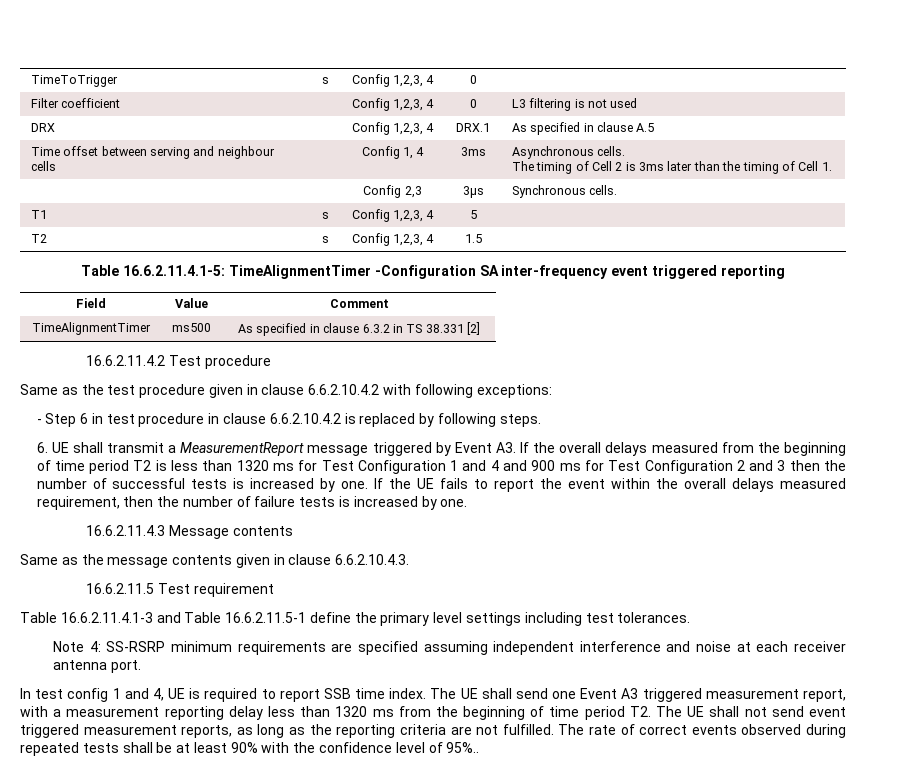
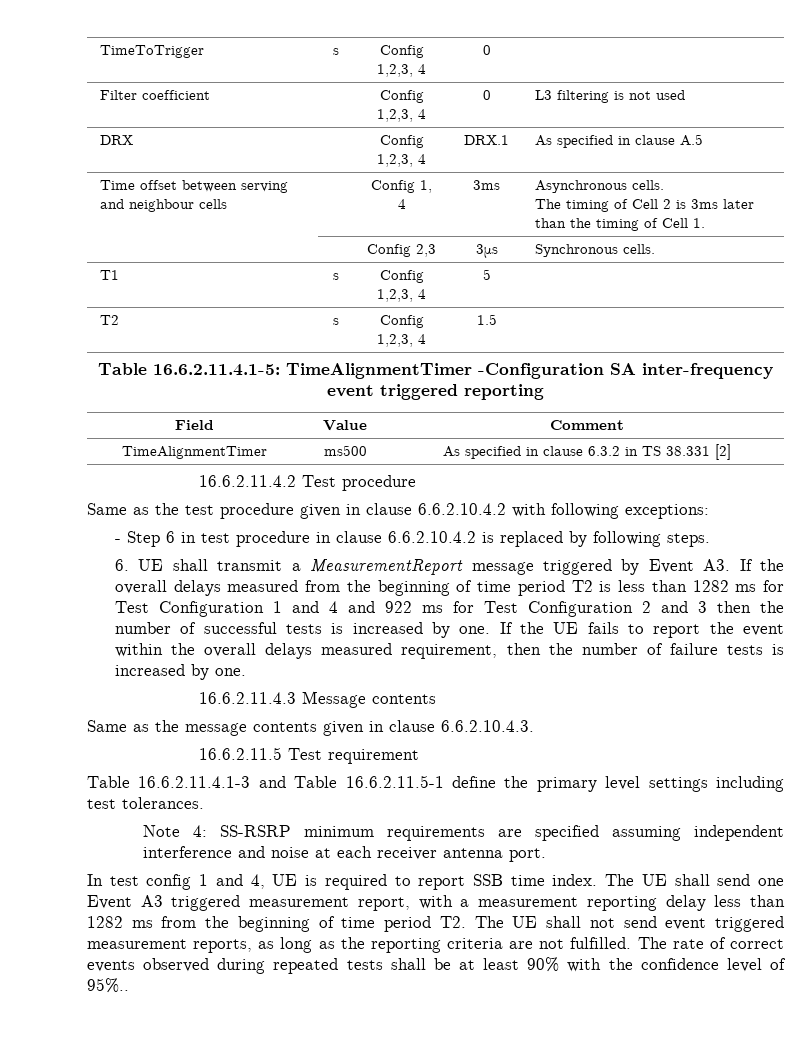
[236,460,269,471] 1320 -> [692,580,729,592] 1282
[531,460,556,471] 900 -> [385,601,413,613] 922
[335,706,368,717] 1320 -> [87,916,123,928] 1282

